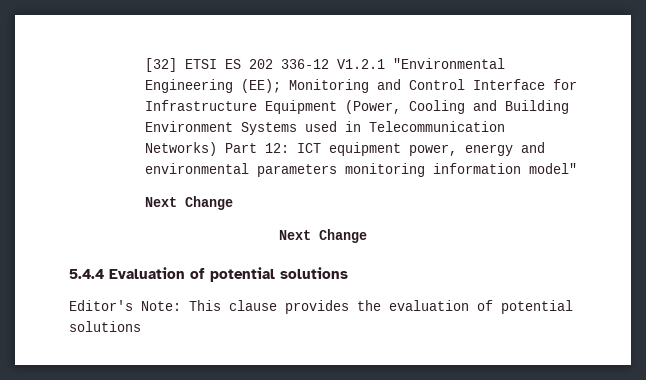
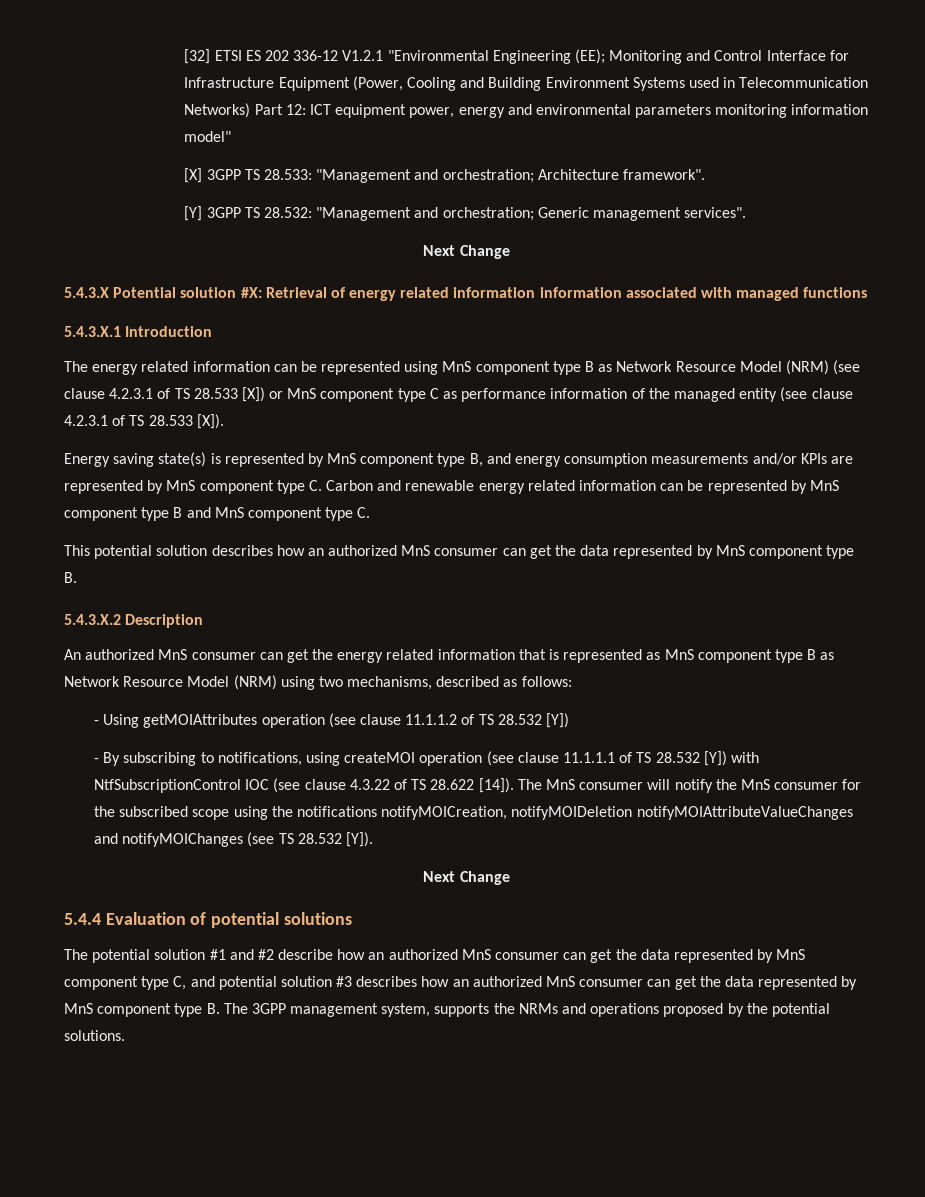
[144,196,233,210] Next Change -> [184,168,705,183] [184,206,747,221] [423,245,510,259] [64,287,868,301] [64,326,213,337] [64,360,861,375] [64,387,853,402] [64,414,224,429] [64,452,853,467] [64,480,839,494] [64,507,371,521] [64,545,855,559] [64,572,77,583] [64,614,204,628] [64,649,835,663] [64,675,572,690] [94,713,569,728] [94,751,759,766] [94,778,862,793] [94,806,853,820] [94,832,374,847] [X] 3GPP TS 28.533: "Management and orchestration; Architecture framework". // [Y] 3GPP TS 28.532: "Management and orchestration; Generic management services". // Next Change // 5.4.3.X Potential solution #X: Retrieval of energy related information information associated with managed functions // 5.4.3.X.1 Introduction // The energy related information can be represented using MnS component type B as Network Resource Model (NRM) (see clause 4.2.3.1 of TS 28.533 [X]) or MnS component type C as performance information of the managed entity (see clause 4.2.3.1 of TS 28.533 [X]). // Energy saving state(s) is represented by MnS component type B, and energy consumption measurements and/or KPIs are represented by MnS component type C. Carbon and renewable energy related information can be represented by MnS component type B and MnS component type C. // This potential solution describes how an authorized MnS consumer can get the data represented by MnS component type B. // 5.4.3.X.2 Description // An authorized MnS consumer can get the energy related information that is represented as MnS component type B as Network Resource Model (NRM) using two mechanisms, described as follows: // - Using getMOIAttributes operation (see clause 11.1.1.2 of TS 28.532 [Y]) // - By subscribing to notifications, using createMOI operation (see clause 11.1.1.1 of TS 28.532 [Y]) with NtfSubscriptionControl IOC (see clause 4.3.22 of TS 28.622 [14]). The MnS consumer will notify the MnS consumer for the subscribed scope using the notifications notifyMOICreation, notifyMOIDeletion notifyMOIAttributeValueChanges and notifyMOIChanges (see TS 28.532 [Y]).
[69,300,573,314] [69,321,141,332] Editor's Note: This clause provides the evaluation of potential solutions -> [64,949,806,963] [64,976,858,990] [64,1003,830,1017] [64,1030,125,1041] The potential solution #1 and #2 describe how an authorized MnS consumer can get the data represented by MnS component type C, and potential solution #3 describes how an authorized MnS consumer can get the data represented by MnS component type B. The 3GPP management system, supports the NRMs and operations proposed by the potential solutions.

